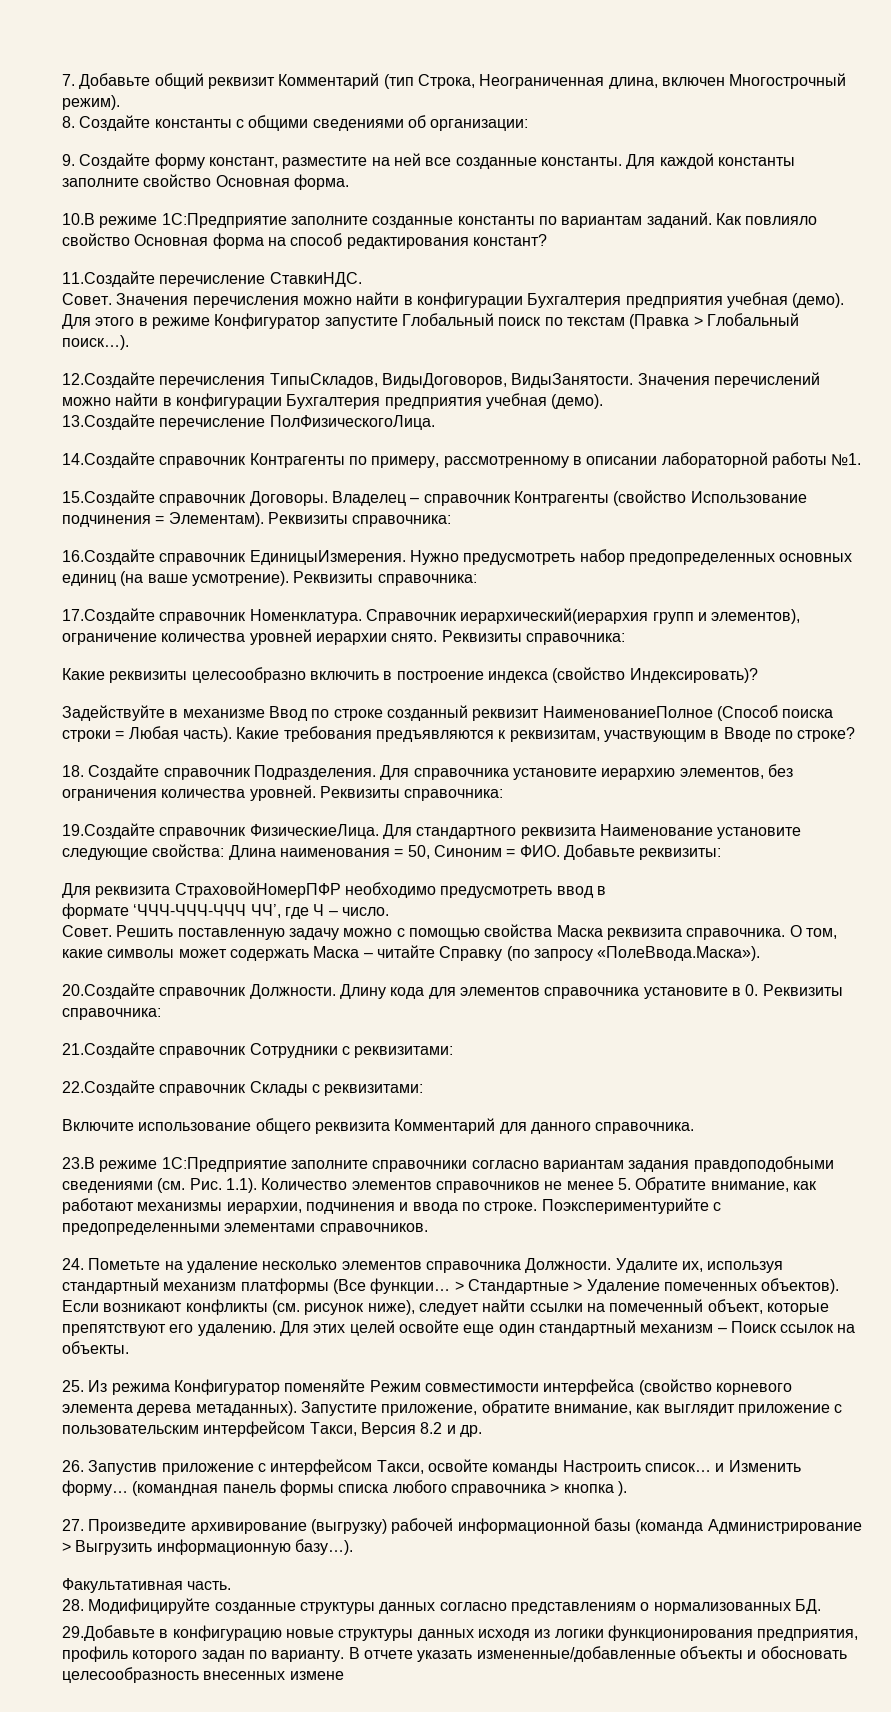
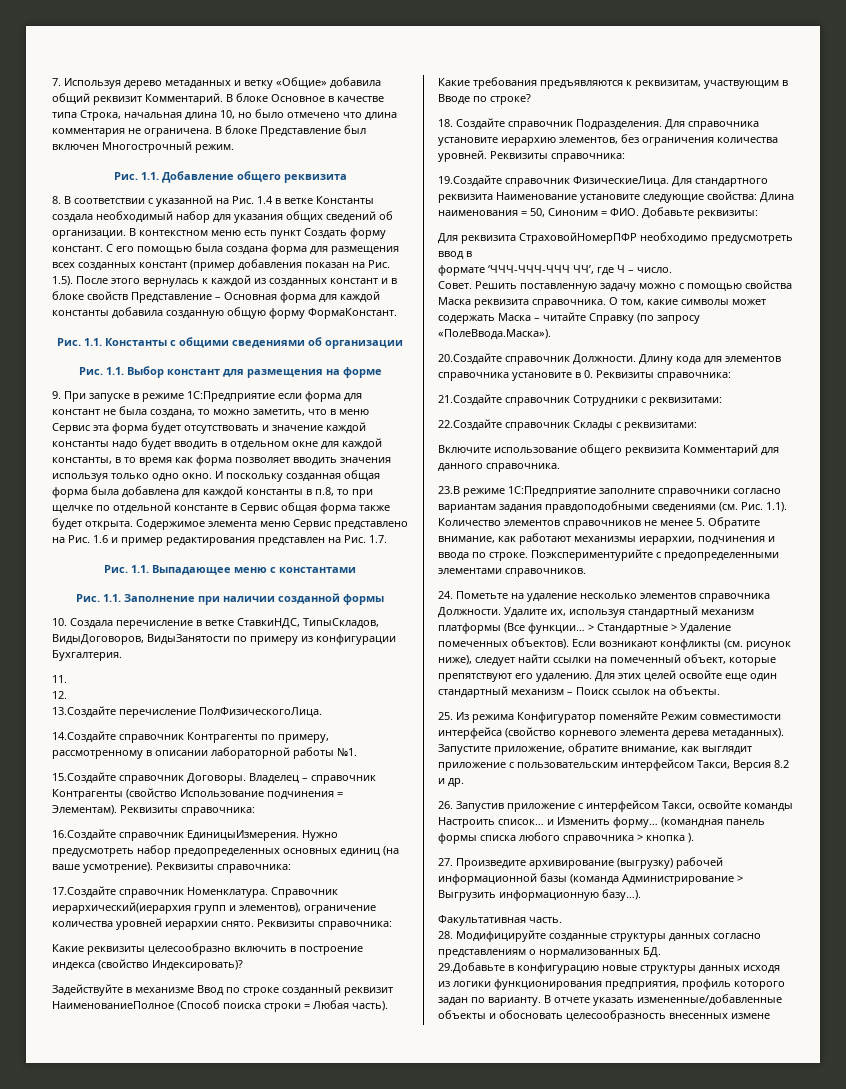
[79,73,847,89] [62,95,120,110] [62,115,529,131] [62,153,795,169] [62,174,349,190] [62,212,818,228] [62,233,547,249] [62,271,362,287] [62,292,845,308] [62,313,799,329] [62,335,129,350] [62,372,820,388] [62,393,604,409] Добавьте общий реквизит Комментарий (тип Строка, Неограниченная длина, включен Многострочный режим). // 8. Создайте константы с общими сведениями об организации: // 9. Создайте форму констант, разместите на ней все созданные константы. Для каждой константы заполните свойство Основная форма. // 10.В режиме 1С:Предприятие заполните созданные константы по вариантам заданий. Как повлияло свойство Основная форма на способ редактирования констант? // 11.Создайте перечисление СтавкиНДС. // Совет. Значения перечисления можно найти в конфигурации Бухгалтерия предприятия учебная (демо). Для этого в режиме Конфигуратор запустите Глобальный поиск по текстам (Правка > Глобальный поиск…). // 12.Создайте перечисления ТипыСкладов, ВидыДоговоров, ВидыЗанятости. Значения перечислений можно найти в конфигурации Бухгалтерия предприятия учебная (демо). -> [64,77,381,89] [52,93,384,105] [52,109,397,121] [52,125,366,137] [52,141,234,153] [113,171,347,183] [52,195,374,207] [52,211,393,223] [52,228,386,239] [52,243,399,255] [52,259,390,271] [52,275,397,287] [52,291,380,303] [52,307,397,319] [57,337,403,349] [78,366,382,378] [52,391,362,402] [52,406,369,418] [52,422,366,434] [52,438,382,450] [52,455,391,466] [52,470,380,482] [52,486,373,498] [52,502,390,514] [52,518,408,530] [52,535,387,546] [104,565,356,575] [76,593,384,605] [52,618,379,629] [52,634,396,645] [52,650,122,661] [52,675,67,683] [52,691,67,699] Используя дерево метаданных и ветку «Общие» добавила общий реквизит Комментарий. В блоке Основное в качестве типа Строка, начальная длина 10, но было отмечено что длина комментария не ограничена. В блоке Представление был включен Многострочный режим. // Рис. 1.1. Добавление общего реквизита // 8. В соответствии с указанной на Рис. 1.4 в ветке Константы создала необходимый набор для указания общих сведений об организации. В контекстном меню есть пункт Создать форму констант. С его помощью была создана форма для размещения всех созданных констант (пример добавления показан на Рис. 1.5). После этого вернулась к каждой из созданных констант и в блоке свойств Представление – Основная форма для каждой константы добавила созданную общую форму ФормаКонстант. // Рис. 1.1. Константы с общими сведениями об организации // Рис. 1.1. Выбор констант для размещения на форме // 9. При запуске в режиме 1С:Предприятие если форма для констант не была создана, то можно заметить, что в меню Сервис эта форма будет отсутствовать и значение каждой константы надо будет вводить в отдельном окне для каждой константы, в то время как форма позволяет вводить значения используя только одно окно. И поскольку созданная общая форма была добавлена для каждой константы в п.8, то при щелчке по отдельной константе в Сервис общая форма также будет открыта. Содержимое элемента меню Сервис представлено на Рис. 1.6 и пример редактирования представлен на Рис. 1.7. // Рис. 1.1. Выпадающее меню с константами // Рис. 1.1. Заполнение при наличии созданной формы // 10. Создала перечисление в ветке СтавкиНДС, ТипыСкладов, ВидыДоговоров, ВидыЗанятости по примеру из конфигурации Бухгалтерия. // 11. // 12.

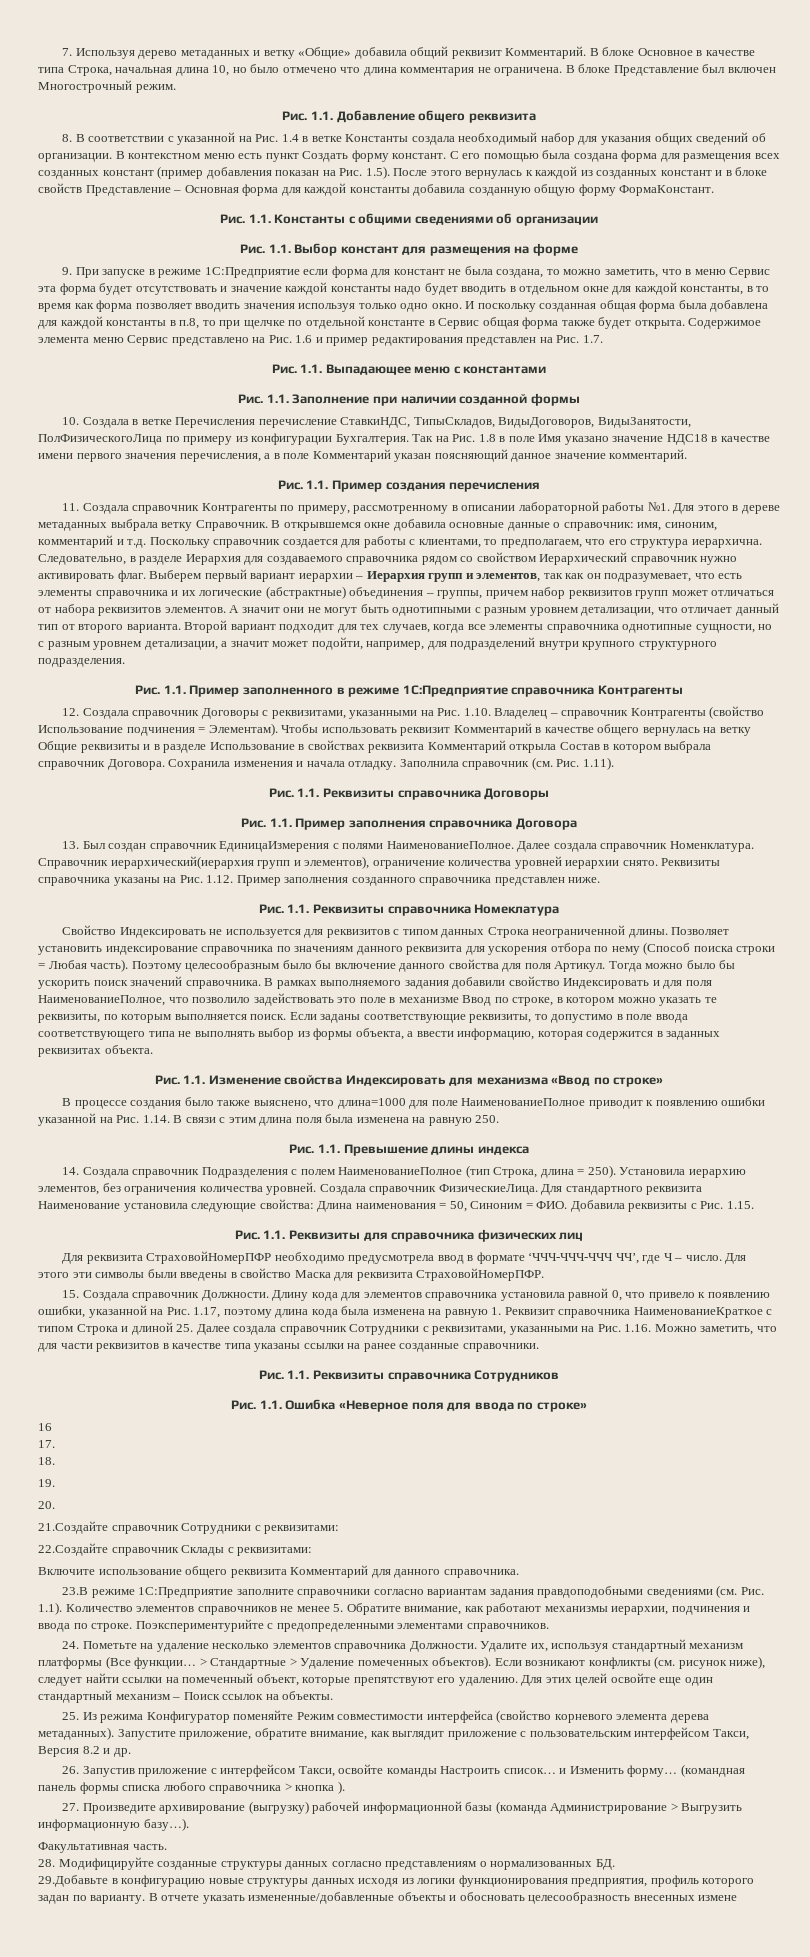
[116,620,234,629] перечисление в ветке -> [132,417,337,428] в ветке Перечисления перечисление
[147,634,230,645] ВидыЗанятости -> [597,417,691,428] [38,434,162,445] ВидыЗанятости, ПолФизическогоЛица
[52,675,67,683] [52,691,67,699] [52,706,322,718] [52,731,116,743] // 11. // 12. // 13.Создайте перечисление ПолФизическогоЛица. // 14.Создайте -> [412,434,770,445] [38,449,688,462] [277,480,541,492] [62,503,129,514] Так на Рис. 1.8 в поле Имя указано значение НДС18 в качестве имени первого значения перечисления, а в поле Комментарий указан поясняющий данное значение комментарий. // Рис. 1.1. Пример создания перечисления // 11. Создала
[52,772,246,784] // 15.Создайте справочник Договоры. -> [673,503,780,514] [38,519,717,531] [38,535,762,548] [38,552,738,565] [38,569,743,582] [38,586,775,599] [38,603,779,616] [38,620,773,633] [38,637,717,650] [38,658,125,667] [135,685,683,697] [62,708,491,719] Для этого в дереве метаданных выбрала ветку Справочник. В открывшемся окне добавила основные данные о справочник: имя, синоним, комментарий и т.д. Поскольку справочник создается для работы с клиентами, то предполагаем, что его структура иерархична. Следовательно, в разделе Иерархия для создаваемого справочника рядом со свойством Иерархический справочник нужно активировать флаг. Выберем первый вариант иерархии – Иерархия групп и элементов, так как он подразумевает, что есть элементы справочника и их логические (абстрактные) объединения – группы, причем набор реквизитов групп может отличаться от набора реквизитов элементов. А значит они не могут быть однотипными с разным уровнем детализации, что отличает данный тип от второго варианта. Второй вариант подходит для тех случаев, когда все элементы справочника однотипные сущности, но с разным уровнем детализации, а значит может подойти, например, для подразделений внутри крупного структурного подразделения. // Рис. 1.1. Пример заполненного в режиме 1С:Предприятие справочника Контрагенты // 12. Создала справочник Договоры с реквизитами, указанными на Рис. 1.10.
[120,805,255,816] [52,829,338,841] [52,845,399,857] [52,862,291,873] [52,886,116,898] Реквизиты справочника: // 16.Создайте справочник ЕдиницыИзмерения. Нужно предусмотреть набор предопределенных основных единиц (на ваше усмотрение). Реквизиты справочника: // 17.Создайте -> [281,723,751,736] [38,740,712,753] [38,757,614,770] [268,788,550,800] [241,818,577,830] [62,841,597,852] Чтобы использовать реквизит Комментарий в качестве общего вернулась на ветку Общие реквизиты и в разделе Использование в свойствах реквизита Комментарий открыла Состав в котором выбрала справочник Договора. Сохранила изменения и начала отладку. Заполнила справочник (см. Рис. 1.11). // Рис. 1.1. Реквизиты справочника Договоры // Рис. 1.1. Пример заполнения справочника Договора // 13. Был создан справочник ЕдиницаИзмерения с полями НаименованиеПолное. Далее создала
[318,921,392,930] [52,943,363,955] [52,959,243,971] [52,984,393,996] [52,1001,174,1009] справочника: // Какие реквизиты целесообразно включить в построение индекса (свойство Индексировать)? // Задействуйте в механизме Ввод по строке созданный реквизит НаименованиеПолное -> [38,875,601,886] [258,904,560,916] [62,925,730,938] [38,943,640,955] справочника указаны на Рис. 1.12. Пример заполнения созданного справочника представлен ниже. // Рис. 1.1. Реквизиты справочника Номеклатура // Свойство Индексировать не используется для реквизитов с типом данных Строка неограниченной длины. Позволяет установить индексирование справочника по значениям данного реквизита для ускорения отбора по нему
[438,77,788,89] [438,94,531,105] [438,118,759,130] [438,137,498,146] Какие требования предъявляются к реквизитам, участвующим в Вводе по строке? // 18. Создайте справочник Подразделения. Для справочника установите -> [131,959,736,972] [38,976,712,989] [38,993,717,1006] [38,1012,688,1023] [38,1028,721,1040] [38,1045,153,1057] [154,1075,664,1087] [62,1097,766,1109] [38,1113,500,1126] [289,1144,529,1156] [62,1165,686,1178] Поэтому целесообразным было бы включение данного свойства для поля Артикул. Тогда можно было бы ускорить поиск значений справочника. В рамках выполняемого задания добавили свойство Индексировать и для поля НаименованиеПолное, что позволило задействовать это поле в механизме Ввод по строке, в котором можно указать те реквизиты, по которым выполняется поиск. Если заданы соответствующие реквизиты, то допустимо в поле ввода соответствующего типа не выполнять выбор из формы объекта, а ввести информацию, которая содержится в заданных реквизитах объекта. // Рис. 1.1. Изменение свойства Индексировать для механизма «Ввод по строке» // В процессе создания было также выяснено, что длина=1000 для поле НаименованиеПолное приводит к появлению ошибки указанной на Рис. 1.14. В связи с этим длина поля была изменена на равную 250. // Рис. 1.1. Превышение длины индекса // 14. Создала справочник Подразделения с полем НаименованиеПолное (тип Строка, длина = 250). Установила
[490,151,625,162] [438,175,502,187] Реквизиты справочника: // 19.Создайте -> [319,1184,366,1195] Создала
[580,194,640,203] установите -> [123,1203,188,1212] установила
[642,207,758,219] Добавьте реквизиты: -> [570,1200,754,1212] [234,1229,584,1242] Добавила реквизиты с Рис. 1.15. // Рис. 1.1. Реквизиты для справочника физических лиц
[711,235,793,244] предусмотреть -> [348,1255,435,1264] предусмотрела
(472, 254) // -> (474, 1258) none
[438,280,792,292] [438,297,766,308] [438,312,700,324] [438,329,551,340] [438,353,502,365] // Совет. Решить поставленную задачу можно с помощью свойства Маска реквизита справочника. О том, какие символы может содержать Маска – читайте Справку (по запросу «ПолеВвода.Маска»). // 20.Создайте -> [725,1253,747,1264] [38,1268,545,1281] [62,1290,129,1301] Для этого эти символы были введены в свойство Маска для реквизита СтраховойНомерПФР. // 15. Создала
[512,370,731,381] установите в 0. Реквизиты справочника: -> [500,1288,770,1301] [38,1305,773,1318] [38,1322,777,1335] [38,1343,539,1352] [258,1370,560,1382] [231,1399,587,1412] [38,1423,52,1431] [38,1440,55,1448] [38,1457,55,1465] [38,1479,55,1487] [38,1501,55,1509] установила равной 0, что привело к появлению ошибки, указанной на Рис. 1.17, поэтому длина кода была изменена на равную 1. Реквизит справочника НаименованиеКраткое с типом Строка и длиной 25. Далее создала справочник Сотрудники с реквизитами, указанными на Рис. 1.16. Можно заметить, что для части реквизитов в качестве типа указаны ссылки на ранее созданные справочники. // Рис. 1.1. Реквизиты справочника Сотрудников // Рис. 1.1. Ошибка «Неверное поля для ввода по строке» // 16 // 17. // 18. // 19. // 20.

